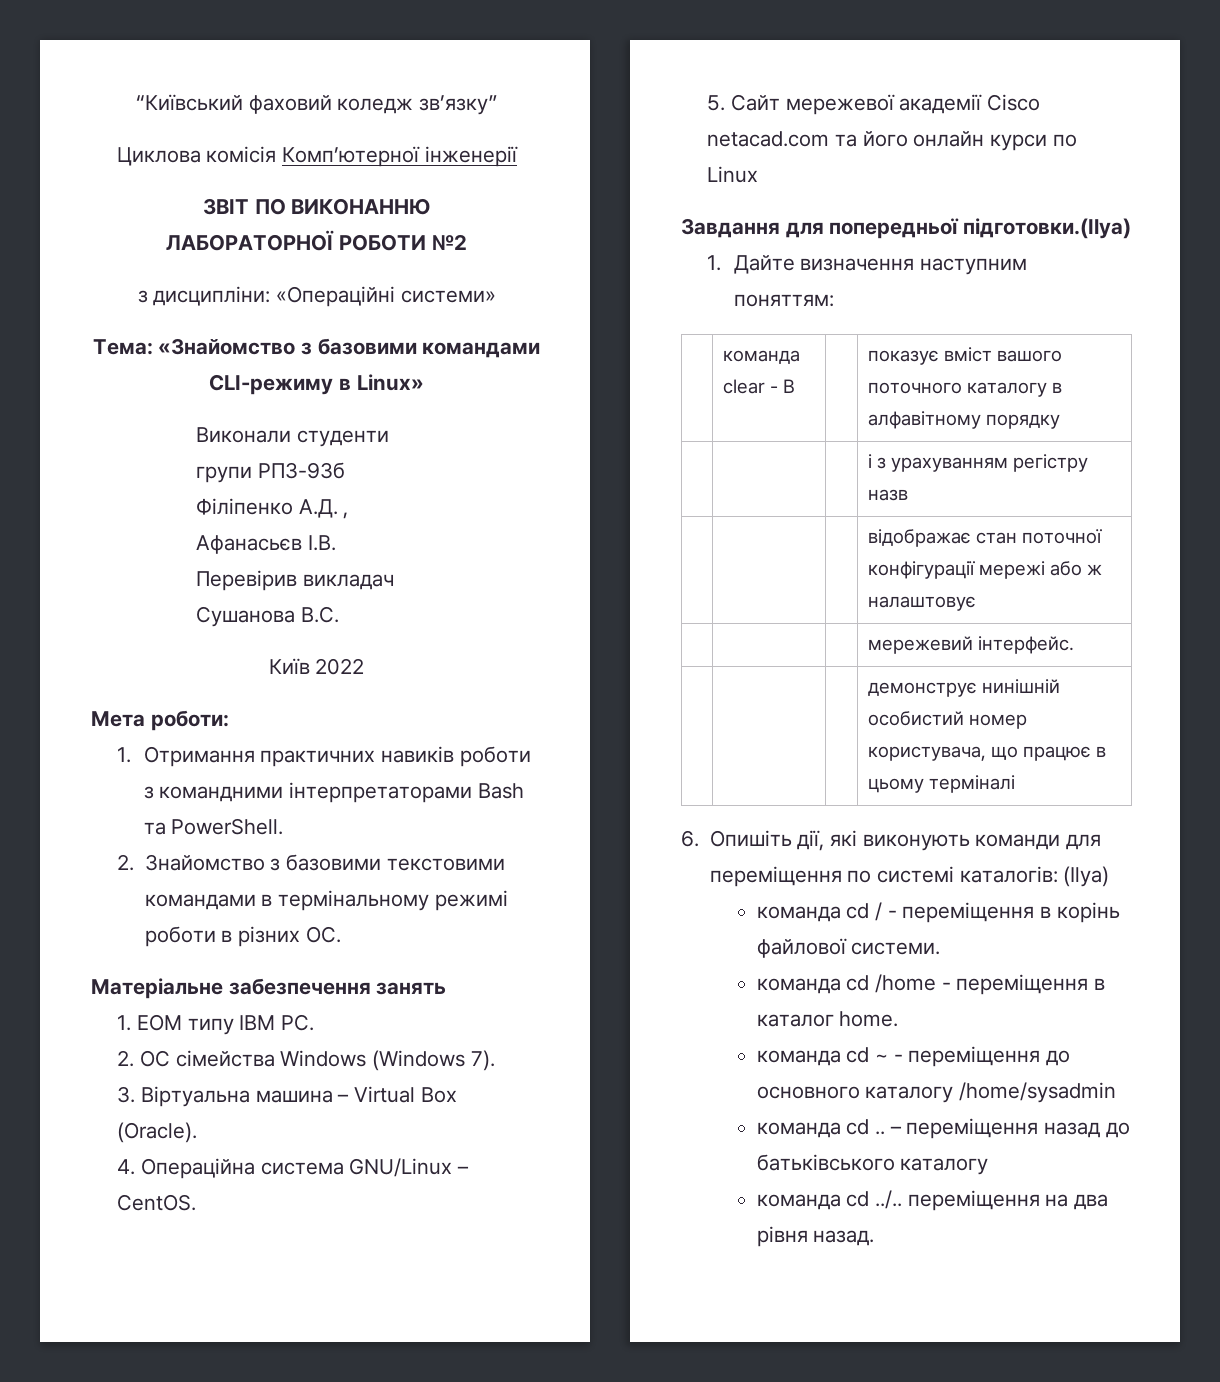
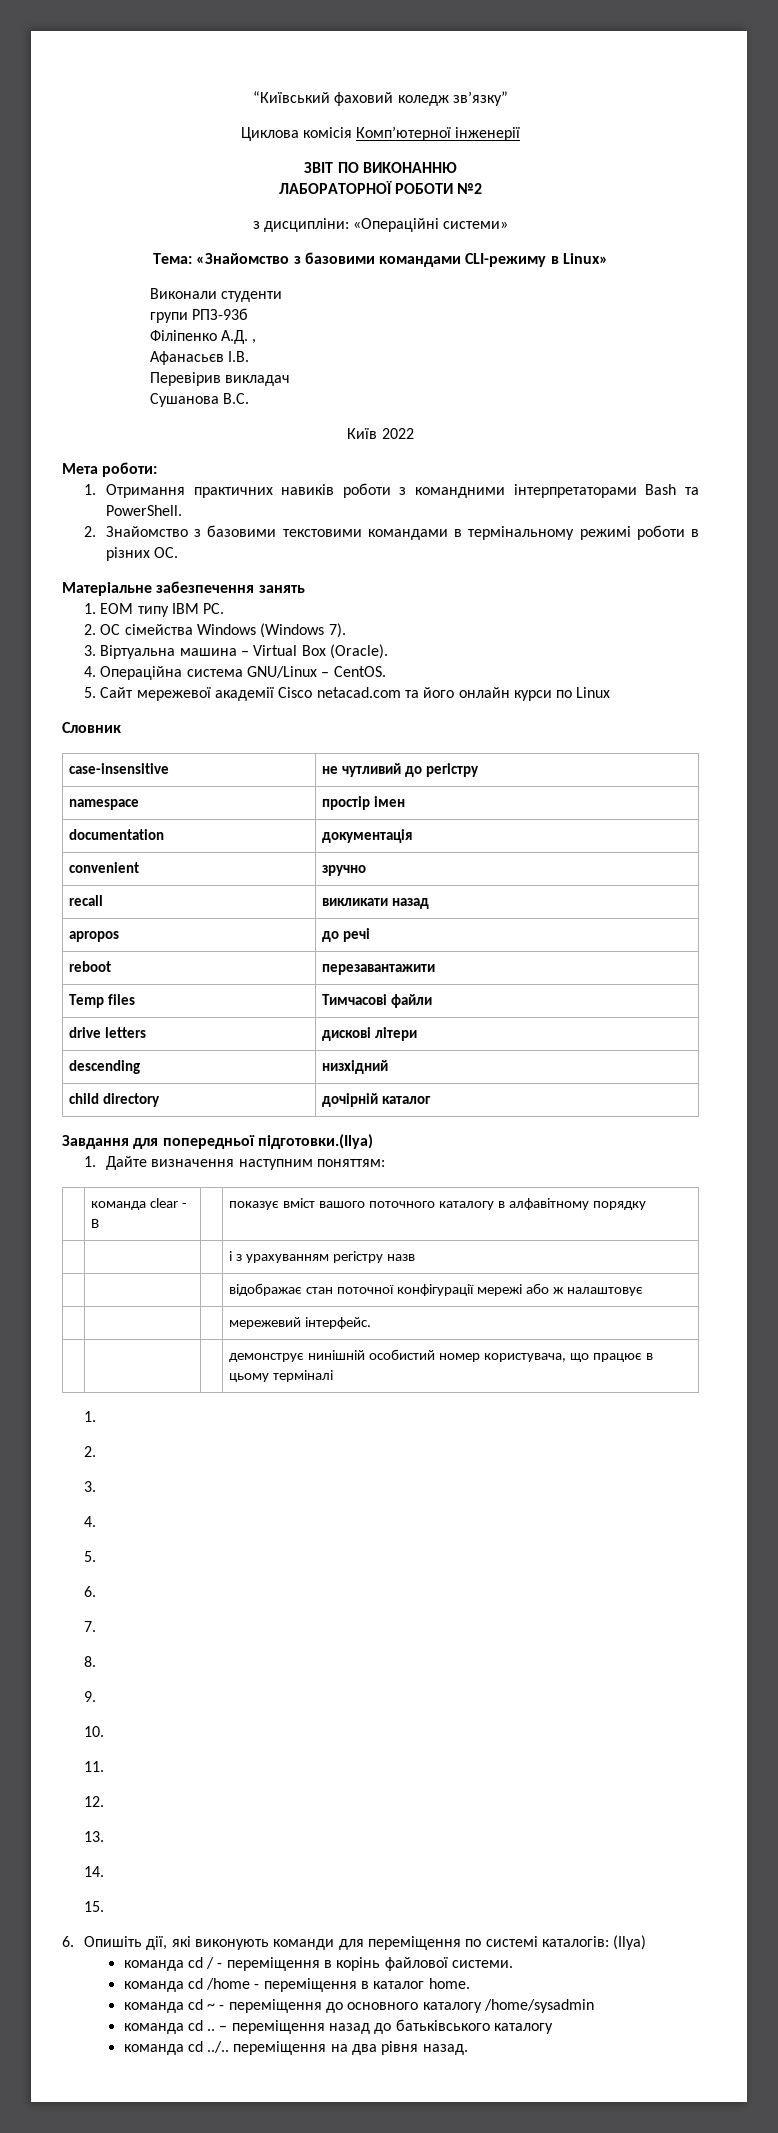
(759, 174) none -> [62,722,121,733] [69,763,170,774] [322,763,479,777] [69,799,140,810] [322,796,406,810] [69,829,165,840] [322,829,413,843] [69,862,140,873] [322,865,367,876] [69,895,104,906] [322,898,430,909] [69,931,120,942] [322,928,371,942] [69,961,112,972] [322,964,436,975] [69,994,136,1008] [322,994,433,1008] [69,1027,147,1038] [322,1027,418,1041] [69,1060,141,1074] [322,1060,389,1074] [69,1093,161,1107] [322,1093,432,1107] // Словник // case-insensitive | не чутливий до регістру // namespace | простір імен // documentation | документація // convenient | зручно // recall | викликати назад // apropos | до речі // reboot | перезавантажити // Temp files | Тимчасові файли // drive letters | дискові літери // descending | низхідний // child directory | дочірній каталог
(1015, 784) none -> [83,1411,96,1422] [83,1446,96,1457] [83,1481,96,1492] [83,1516,96,1527] [83,1551,96,1562] [83,1586,96,1597] [83,1621,96,1632] [83,1656,96,1667] [83,1691,96,1702] [83,1726,104,1737] [83,1761,104,1772] [83,1796,104,1807] [83,1831,104,1842] [83,1866,104,1877] [83,1901,104,1912] // 1. // 2. // 3. // 4. // 5. // 6. // 7. // 8. // 9. // 10. // 11. // 12. // 13. // 14. // 15.

